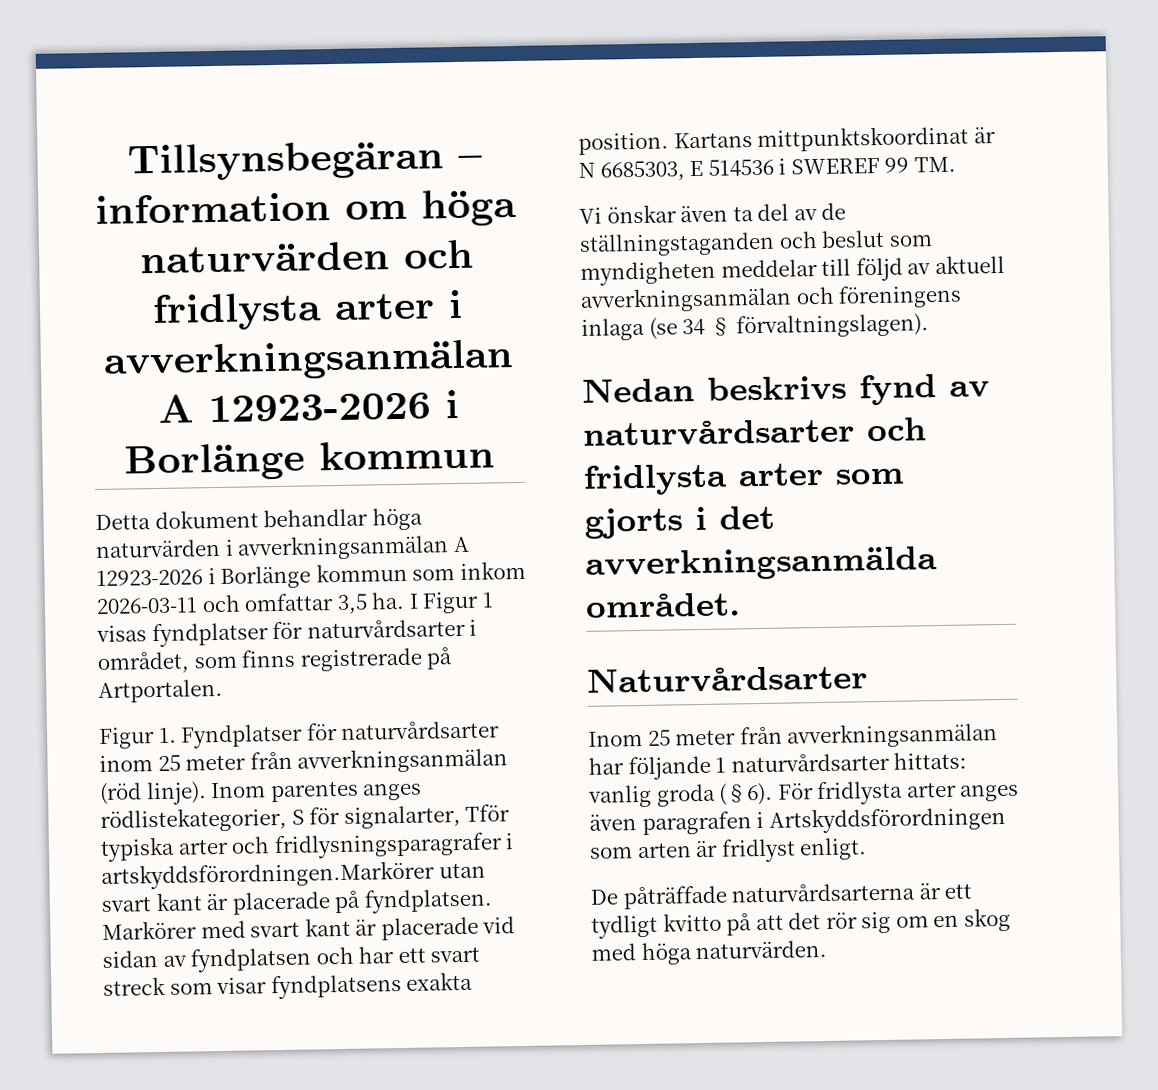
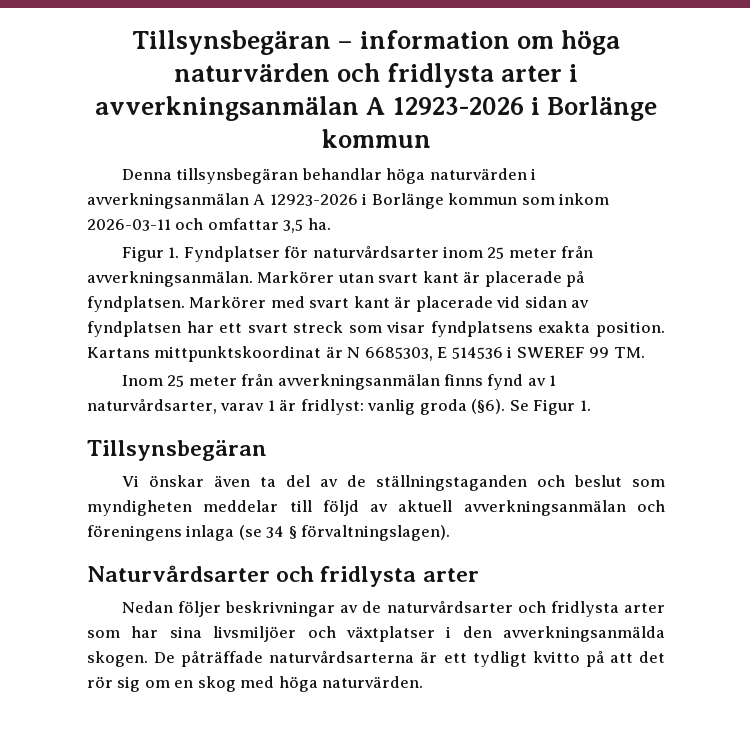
[95,509,259,531] Detta dokument -> [121,168,299,184] Denna tillsynsbegäran
[408,591,494,614] [96,618,478,648] [97,647,454,674] [98,678,223,703] I Figur 1 visas fyndplatser för naturvårdsarter i området, som finns registrerade på Artportalen. -> (331, 224) none
[297,747,509,774] [99,780,423,806] [100,804,511,833] [100,832,515,862] [101,860,435,890] avverkningsanmälan (röd linje). Inom parentes anges rödlistekategorier, S för signalarter, Tför typiska arter och fridlysningsparagrafer i artskyddsförordningen.Markörer -> [87,271,335,287] avverkningsanmälan. Markörer
[315,946,354,965] och -> (181, 329) none
(956, 164) none -> [121,374,557,390] [87,399,591,415] [87,440,267,461] // Inom 25 meter från avverkningsanmälan finns fynd av 1 naturvårdsarter, varav 1 är fridlyst: vanlig groda (§6). Se Figur 1. // Tillsynsbegäran
[582,374,990,406] Nedan beskrivs fynd av -> [87,565,479,587] [121,601,382,617] Naturvårdsarter och fridlysta arter // Nedan följer beskrivningar av de
[584,505,775,539] [585,546,937,582] [585,592,741,618] [587,665,868,694] [588,722,999,749] [588,751,968,781] [587,780,1020,808] [589,805,1006,835] [590,837,868,863] gjorts i det avverkningsanmälda området. // Naturvårdsarter // Inom 25 meter från avverkningsanmälan har följande 1 naturvårdsarter hittats: vanlig groda (§6). För fridlysta arter anges även paragrafen i Artskyddsförordningen som arten är fridlyst enligt. // -> [131,626,665,642] [87,651,148,667] har sina livsmiljöer och växtplatser i den avverkningsanmälda skogen.

